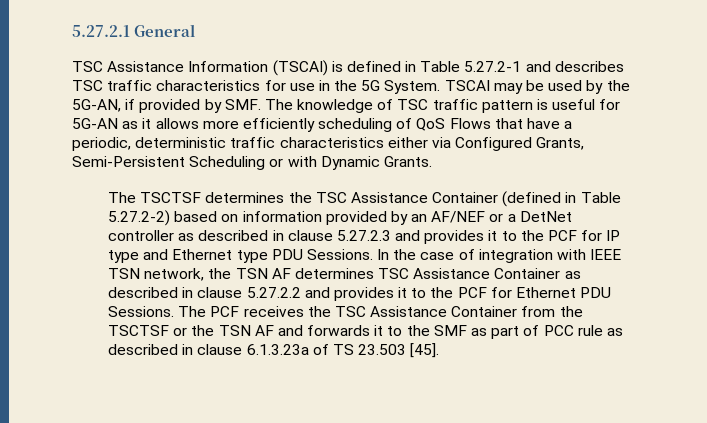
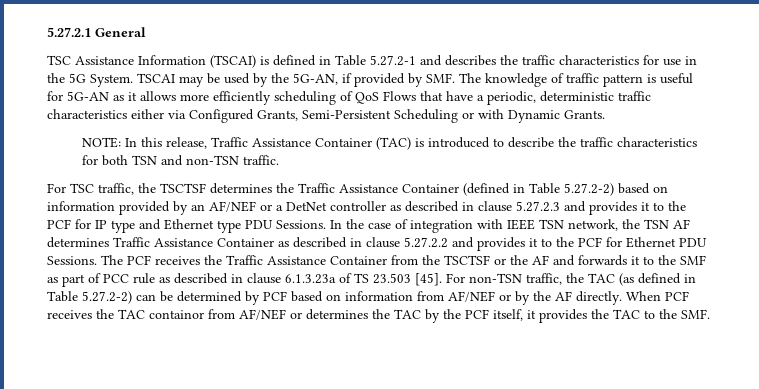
[72,80,103,91] TSC -> [500,55,518,65] the
[397,99,429,110] TSC -> (564, 78) none
[107,192,136,203] The -> [82,137,698,150] [82,155,280,166] [47,183,156,195] NOTE: In this release, Traffic Assistance Container (TAC) is introduced to describe the traffic characteristics for both TSN and non-TSN traffic. // For TSC traffic, the
[315,192,347,203] TSC -> [298,183,335,193] Traffic
[378,268,410,279] TSC -> [113,237,150,247] Traffic
[334,306,366,317] TSC -> [226,255,263,265] Traffic
[218,325,251,336] TSN -> (528, 260) none
(440, 350) none -> [446,273,696,286] [47,291,689,305] [47,309,710,323] For non-TSN traffic, the TAC (as defined in Table 5.27.2-2) can be determined by PCF based on information from AF/NEF or by the AF directly. When PCF receives the TAC containor from AF/NEF or determines the TAC by the PCF itself, it provides the TAC to the SMF.

